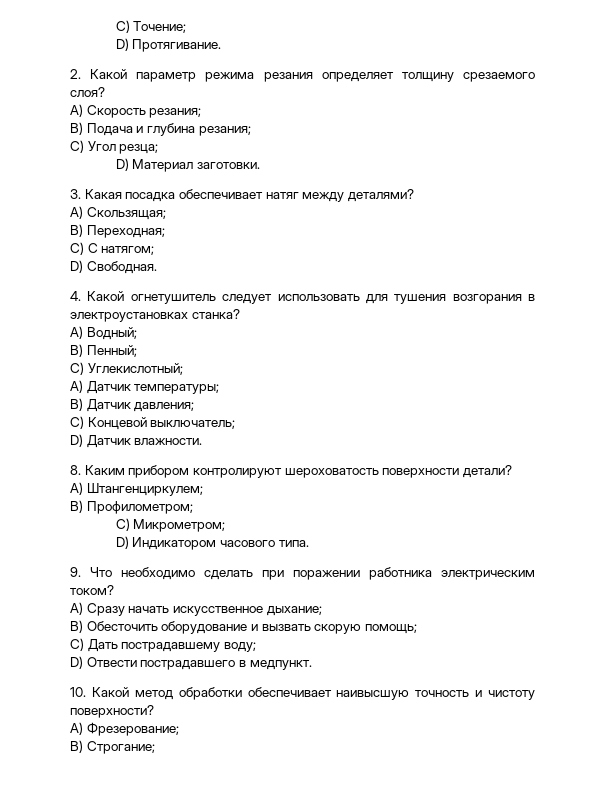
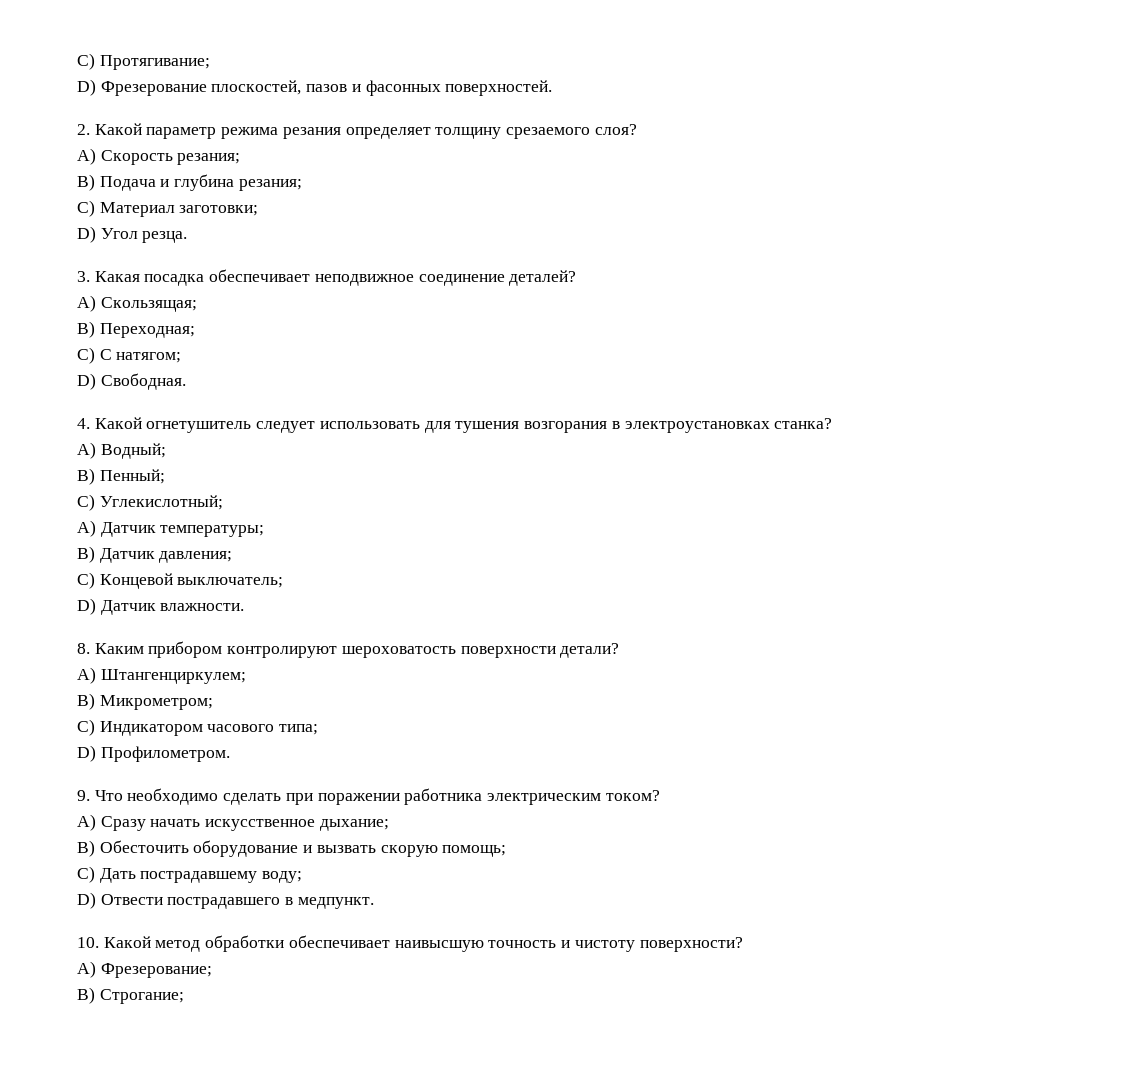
[115,20,187,33] [115,38,222,52] C) Точение; // D) Протягивание. -> [77,53,210,70] [77,79,553,96] C) Протягивание; // D) Фрезерование плоскостей, пазов и фасонных поверхностей.
[87,141,159,154] [115,158,261,172] Угол резца; // D) Материал заготовки. -> [99,202,259,217] [77,226,188,243] Материал заготовки; // D) Угол резца.
[265,189,414,202] натяг между деталями? -> [314,270,577,286] неподвижное соединение деталей?
[86,501,193,514] [115,518,226,532] [115,536,309,550] Профилометром; // C) Микрометром; // D) Индикатором часового типа. -> [99,695,213,710] [77,719,319,736] [77,745,230,762] Микрометром; // C) Индикатором часового типа; // D) Профилометром.

